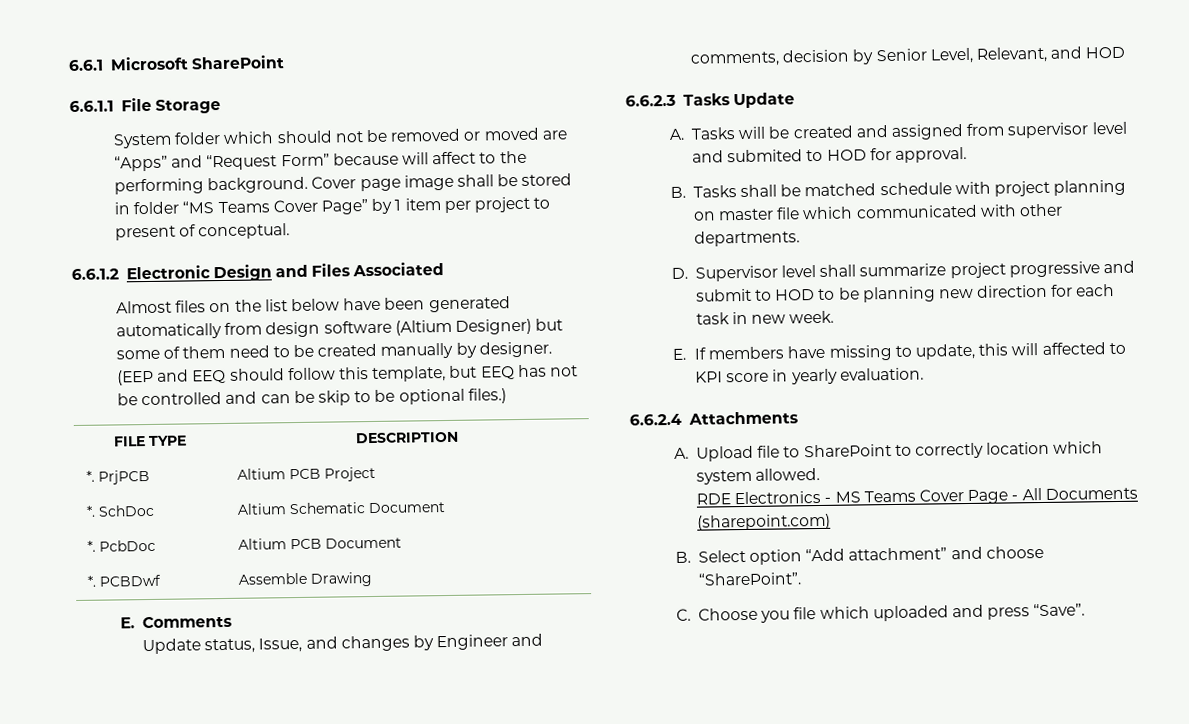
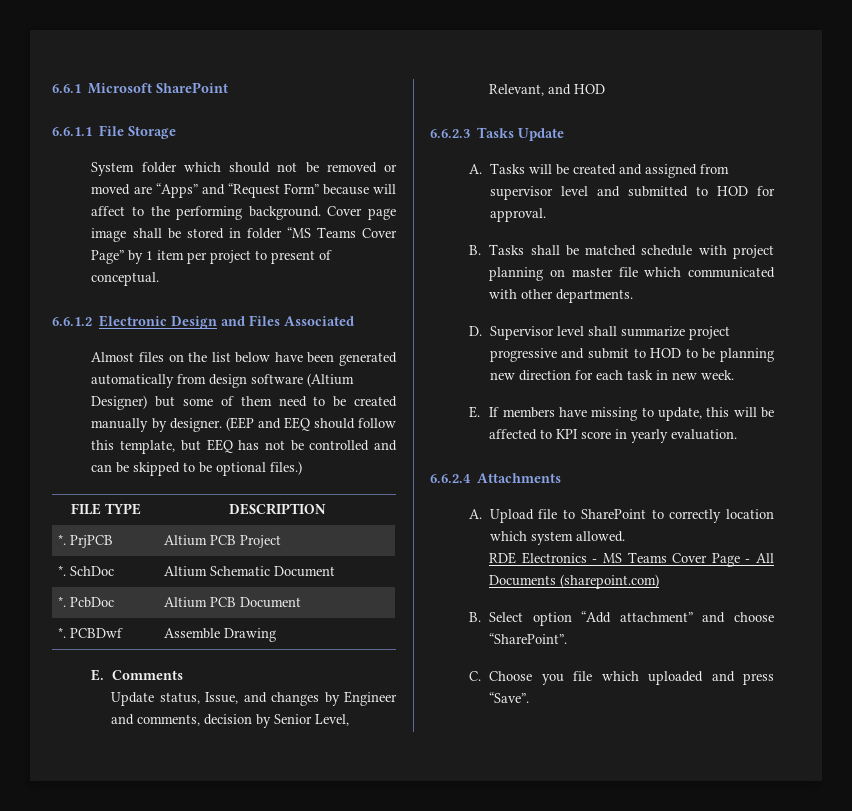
[317,390,351,406] skip -> [133,462,181,476] skipped
[727,149,804,163] submited -> [627,186,688,197] submitted
(1039, 349) none -> [761,407,774,418] be

